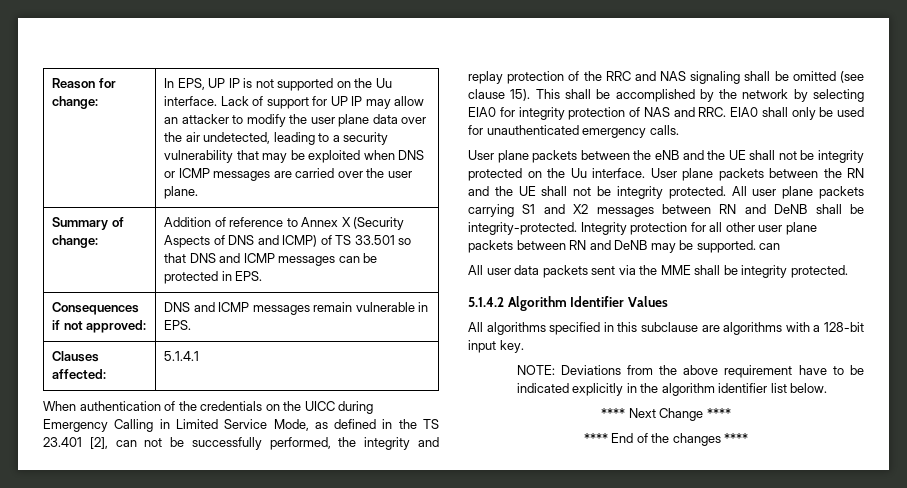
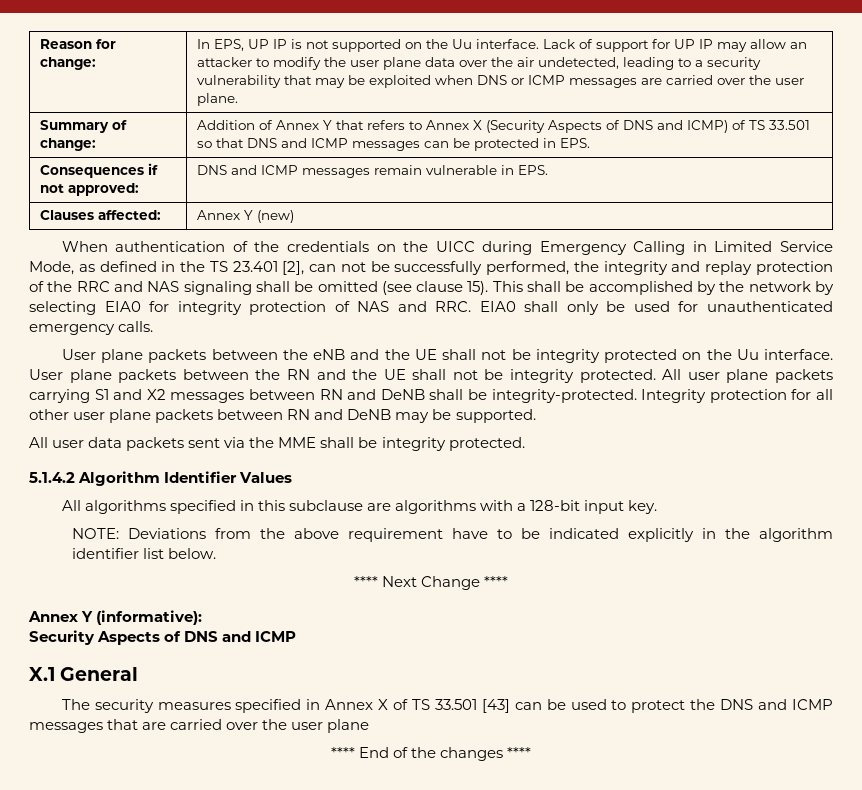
[229,217,284,227] reference -> [276,120,406,130] Annex Y that refers
[164,351,200,361] 5.1.4.1 -> [197,210,295,223] Annex Y (new)
[759,243,781,250] can -> (536, 416) none
(731, 413) none -> [28,610,203,625] [29,630,297,645] [29,667,139,681] [61,699,833,713] [29,719,370,733] // Annex Y (informative): // Security Aspects of DNS and ICMP // X.1 General // The security measures specified in Annex X of TS 33.501 [43] can be used to protect the DNS and ICMP messages that are carried over the user plane

